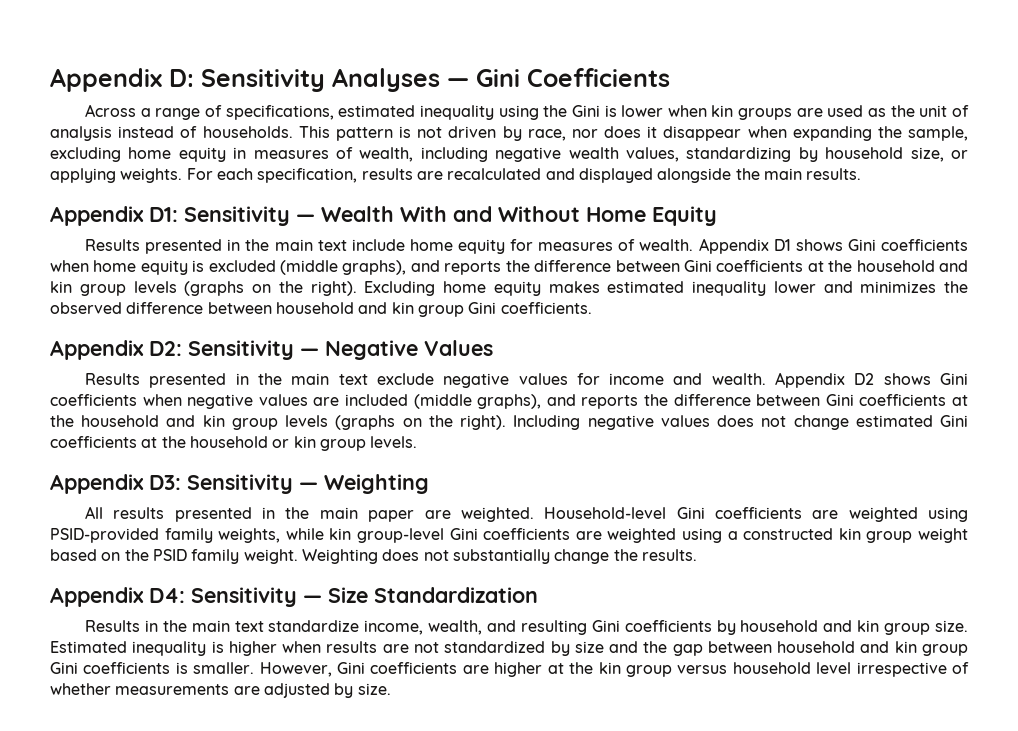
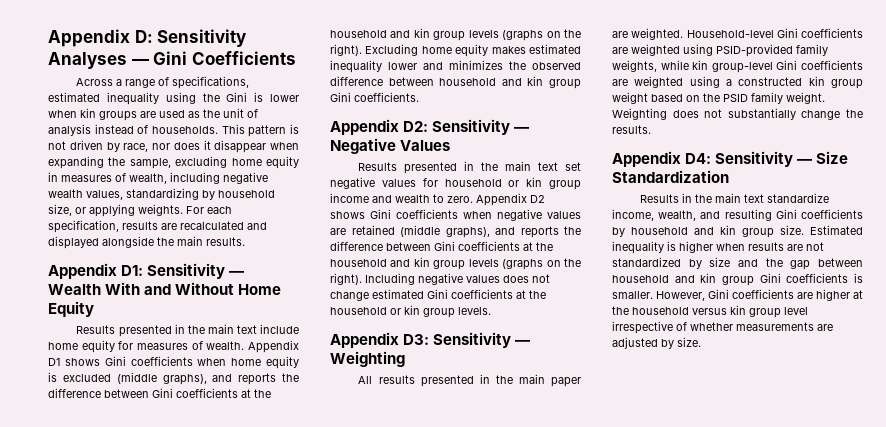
[376,373,434,385] exclude -> [565,162,581,171] set
[609,373,766,385] income and wealth. -> [444,177,581,190] [330,193,473,203] household or kin group income and wealth to zero.
[345,394,409,406] included -> [351,225,395,235] retained
[598,662,811,677] kin group versus household -> [632,305,781,318] household versus kin group

